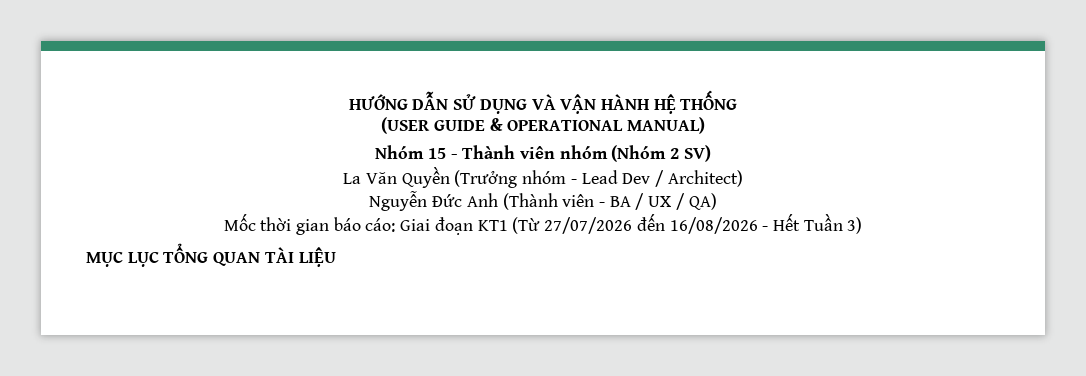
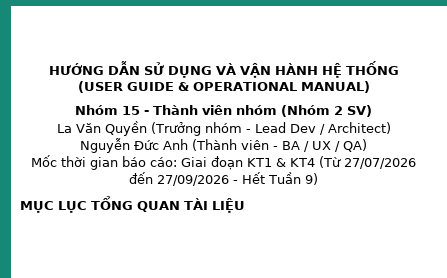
(508, 225) none -> [276,158,315,167] & KT4
[669,217,758,234] 16/08/2026 -> [157,175,230,186] 27/09/2026
[847,217,863,234] 3) -> [304,173,318,185] 9)

